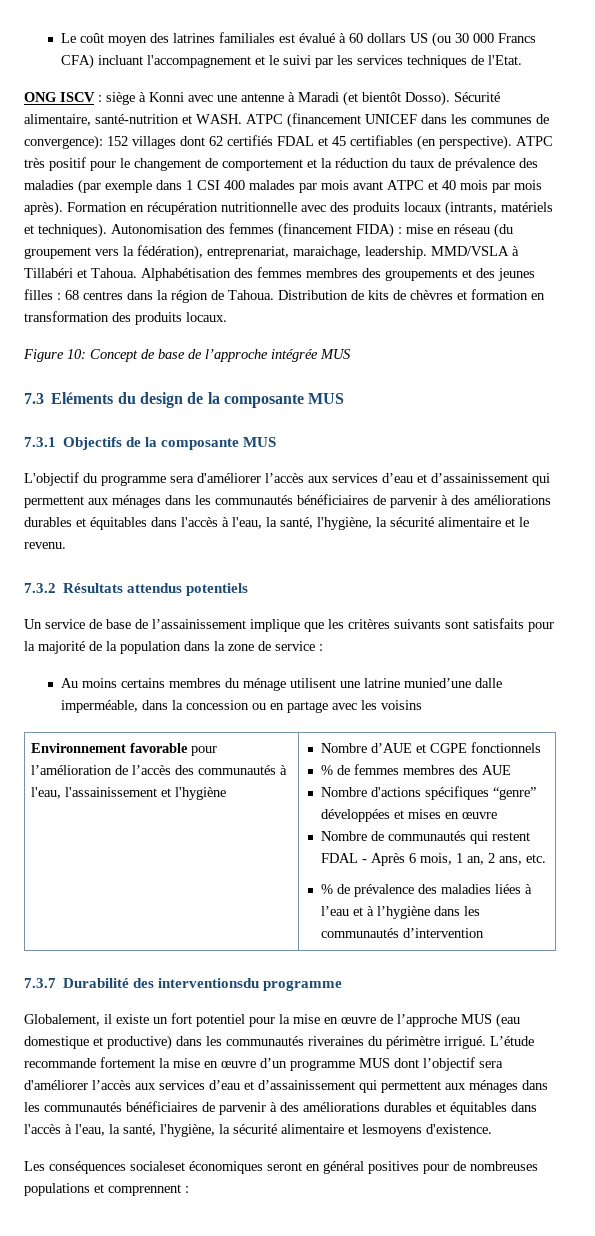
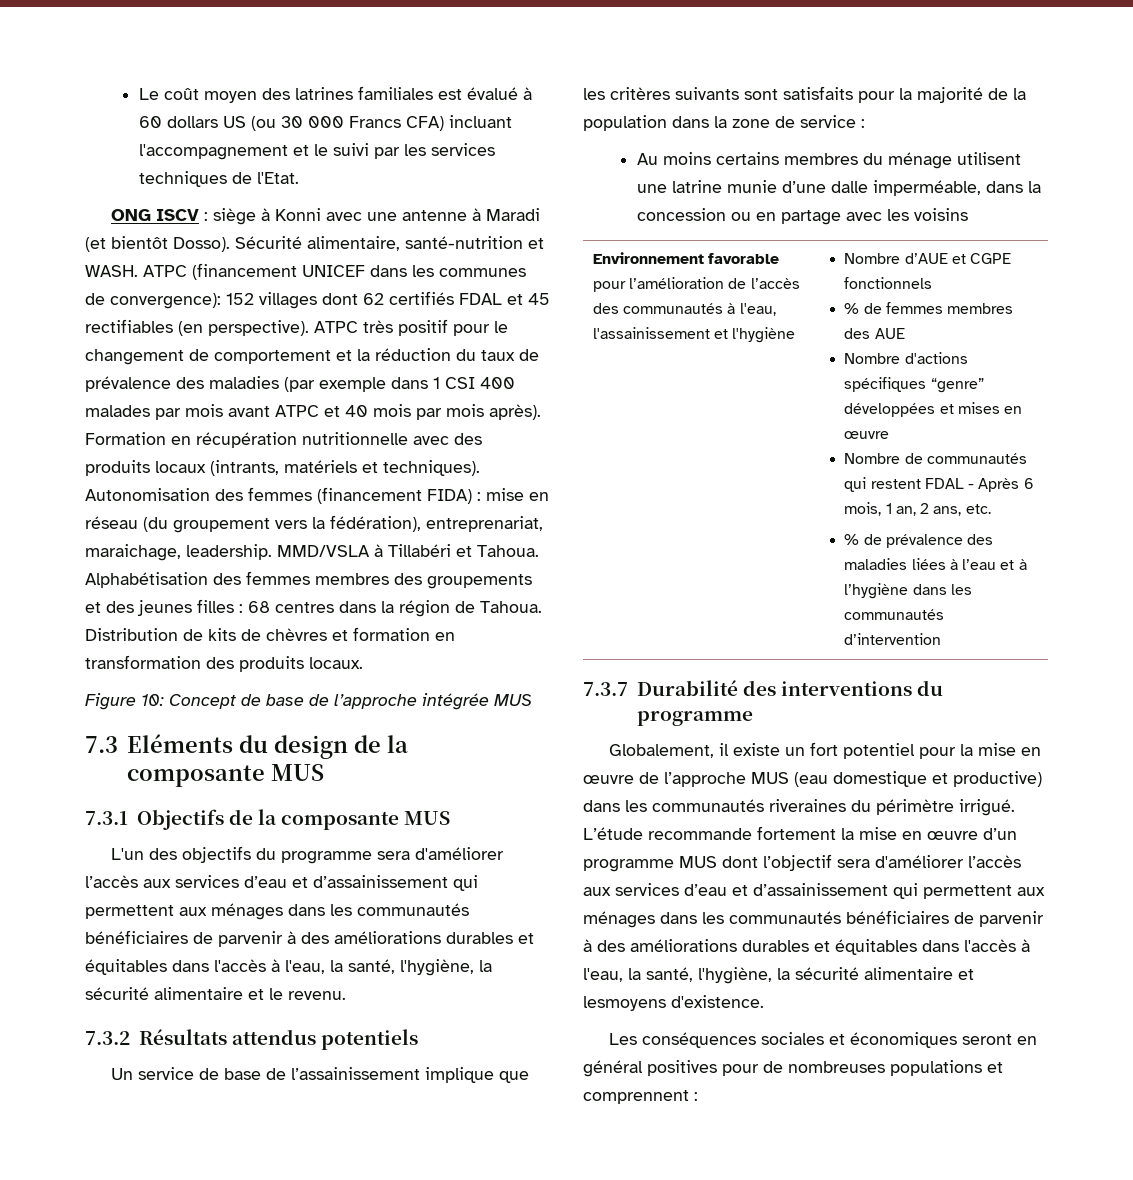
[350,135,413,146] certifiables -> [85,319,173,333] rectifiables
[24,472,79,486] L'objectif -> [110,846,251,863] L'un des objectifs
[404,678,472,688] munied’une -> [726,180,826,193] munie d’une
[158,978,260,988] interventionsdu -> [781,680,944,696] interventions du
[130,1161,185,1171] socialeset -> [760,1032,845,1045] sociales et

